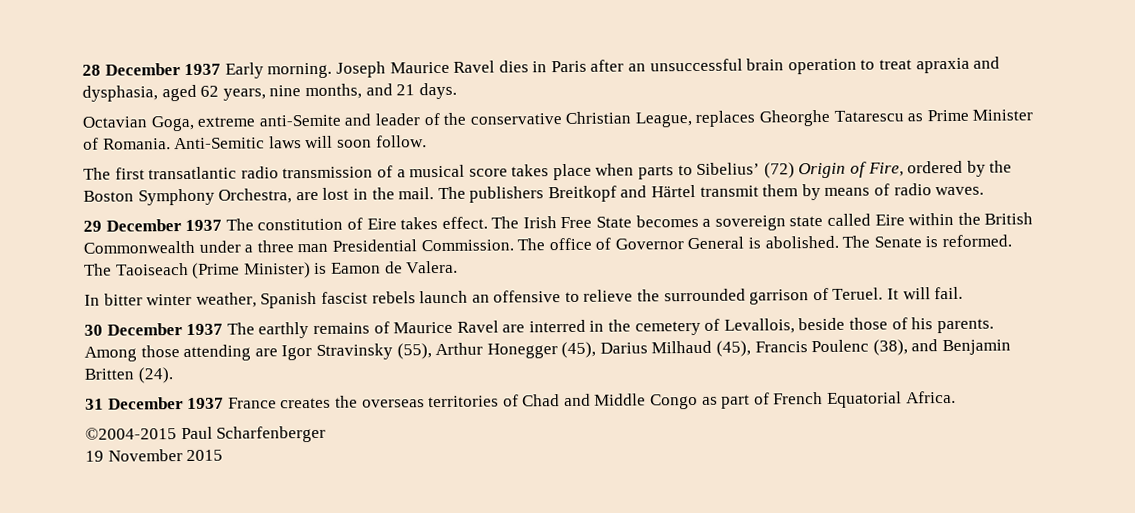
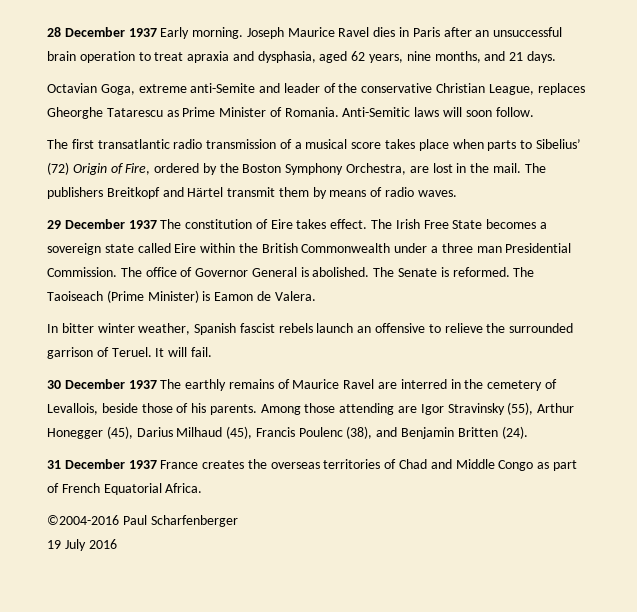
[85,427,177,440] ©2004-2015 -> [47,515,119,525] ©2004-2016
[107,449,224,462] November 2015 -> [64,539,117,551] July 2016

